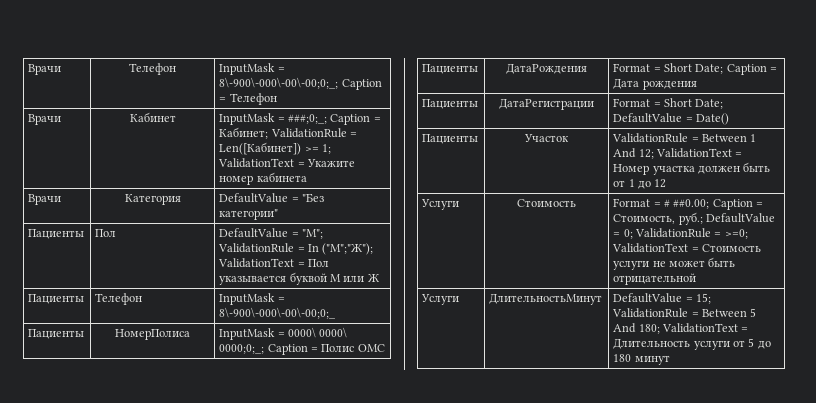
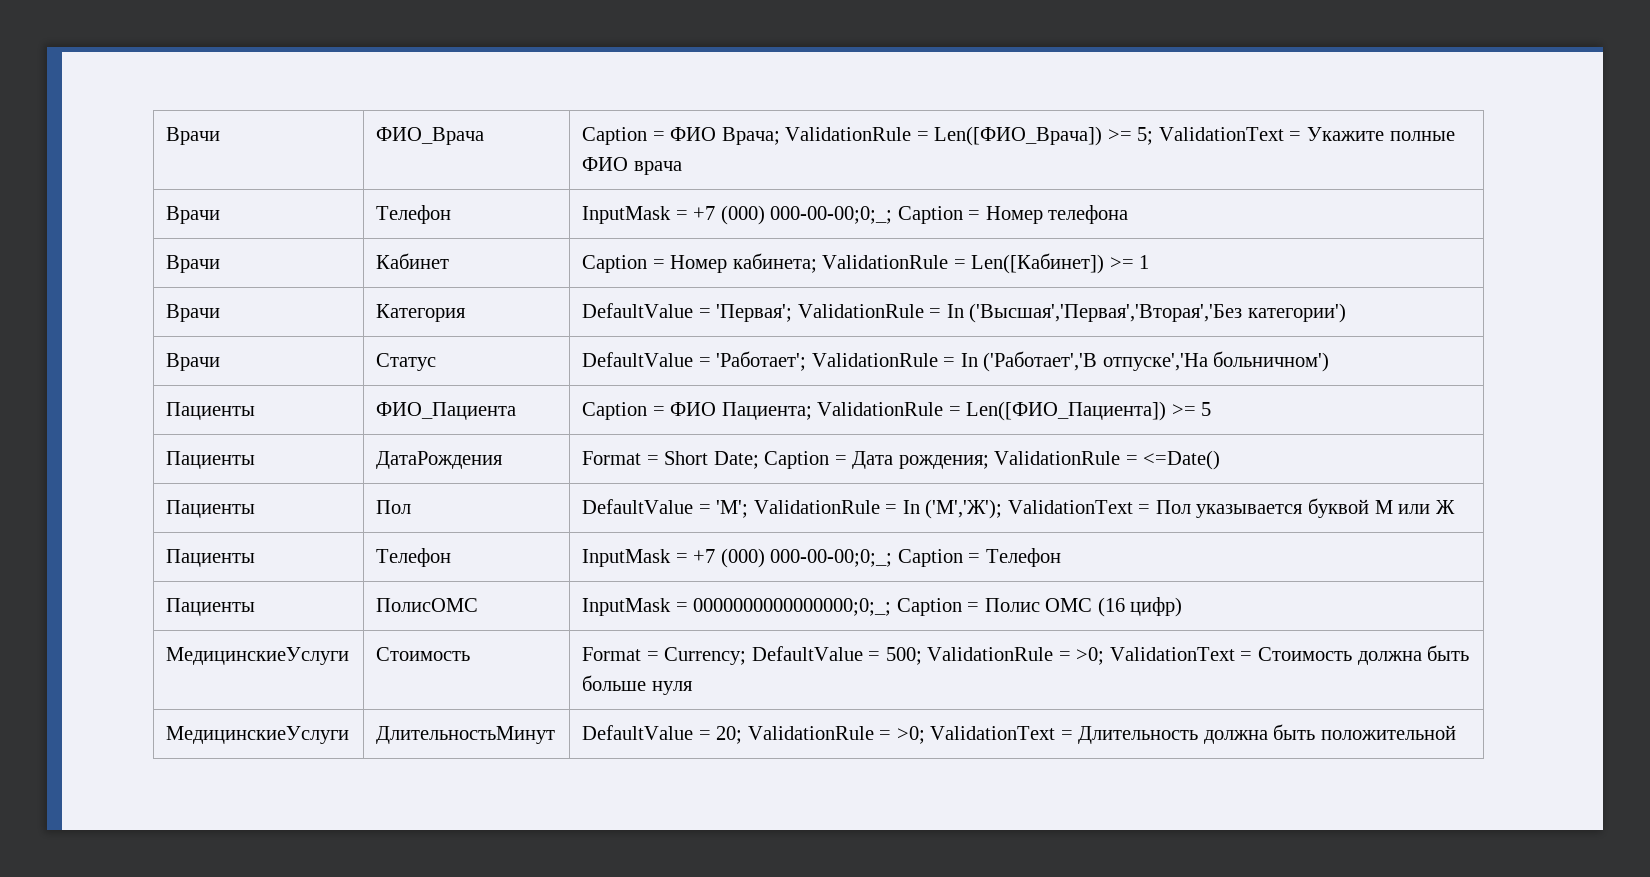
[28,64,62,75] [129,63,176,75] [219,63,285,75] [219,77,382,90] [219,93,277,105] [28,114,62,125] [129,112,176,122] [219,113,381,125] [219,127,357,139] [219,142,331,155] [218,158,355,168] [219,172,307,185] [28,194,62,205] [124,194,181,205] [219,193,324,203] [219,209,279,220] Врачи | Телефон | InputMask = 8\-900\-000\-00\-00;0;_; Caption = Телефон // Врачи | Кабинет | InputMask = ###;0;_; Caption = Кабинет; ValidationRule = Len([Кабинет]) >= 1; ValidationText = Укажите номер кабинета // Врачи | Категория | DefaultValue = "Без категории" -> [166,127,221,145] [376,127,485,145] [582,126,1455,146] [582,157,682,175] [166,206,221,224] [376,205,452,224] [582,205,1129,225] [166,255,221,273] [376,253,450,269] [582,253,1150,274] [166,304,221,322] [376,304,467,322] [582,303,1346,323] [166,353,221,371] [376,353,437,371] [582,351,1330,372] [166,402,256,420] [376,402,517,420] [582,401,1212,421] [166,451,256,469] [376,451,504,469] [582,450,1221,470] Врачи | ФИО_Врача | Caption = ФИО Врача; ValidationRule = Len([ФИО_Врача]) >= 5; ValidationText = Укажите полные ФИО врача // Врачи | Телефон | InputMask = +7 (000) 000-00-00;0;_; Caption = Номер телефона // Врачи | Кабинет | Caption = Номер кабинета; ValidationRule = Len([Кабинет]) >= 1 // Врачи | Категория | DefaultValue = 'Первая'; ValidationRule = In ('Высшая','Первая','Вторая','Без категории') // Врачи | Статус | DefaultValue = 'Работает'; ValidationRule = In ('Работает','В отпуске','На больничном') // Пациенты | ФИО_Пациента | Caption = ФИО Пациента; ValidationRule = Len([ФИО_Пациента]) >= 5 // Пациенты | ДатаРождения | Format = Short Date; Caption = Дата рождения; ValidationRule = <=Date()
[301,229,323,239] [218,243,374,255] "М"; ValidationRule = In ("М";"Ж"); -> [716,499,1003,519] 'М'; ValidationRule = In ('М','Ж');
[219,307,337,319] [28,329,85,339] [115,329,190,340] [219,327,348,340] [219,344,265,354] 8\-900\-000\-00\-00;0;_ // Пациенты | НомерПолиса | InputMask = 0000\ 0000\ 0000;0;_; -> [693,548,1061,568] [166,598,256,616] [376,598,479,612] [582,598,892,616] +7 (000) 000-00-00;0;_; Caption = Телефон // Пациенты | ПолисОМС | InputMask = 0000000000000000;0;_;
[422,64,479,74] [506,63,587,74] [613,63,778,75] [613,78,697,90] [422,99,479,109] [499,98,594,110] [613,98,724,109] [613,113,729,125] [422,134,479,144] [524,134,569,142] [612,133,757,143] [613,148,743,159] [613,162,771,175] [613,179,667,189] [421,199,460,210] [517,199,576,207] [613,198,764,210] [613,212,775,225] [613,228,748,239] // Пациенты | ДатаРождения | Format = Short Date; Caption = Дата рождения // Пациенты | ДатаРегистрации | Format = Short Date; DefaultValue = Date() // Пациенты | Участок | ValidationRule = Between 1 And 12; ValidationText = Номер участка должен быть от 1 до 12 // Услуги | Стоимость | Format = # ##0.00; Caption = Стоимость, руб.; DefaultValue = 0; ValidationRule = >=0; -> [1097,597,1183,617] [166,647,350,665] [376,647,471,661] [582,646,1105,665] (16 цифр) // МедицинскиеУслуги | Стоимость | Format = Currency; DefaultValue = 500; ValidationRule = >0;
[613,257,736,270] [613,273,697,285] [421,294,460,305] услуги не может быть отрицательной // Услуги -> [1357,645,1470,665] [582,675,693,695] [166,726,350,744] должна быть больше нуля // МедицинскиеУслуги
[695,293,711,304] [612,308,757,318] [613,323,749,334] [613,338,771,350] [613,354,670,365] 15; ValidationRule = Between 5 And 180; ValidationText = Длительность услуги от 5 до 180 минут -> [716,724,1456,744] 20; ValidationRule = >0; ValidationText = Длительность должна быть положительной

